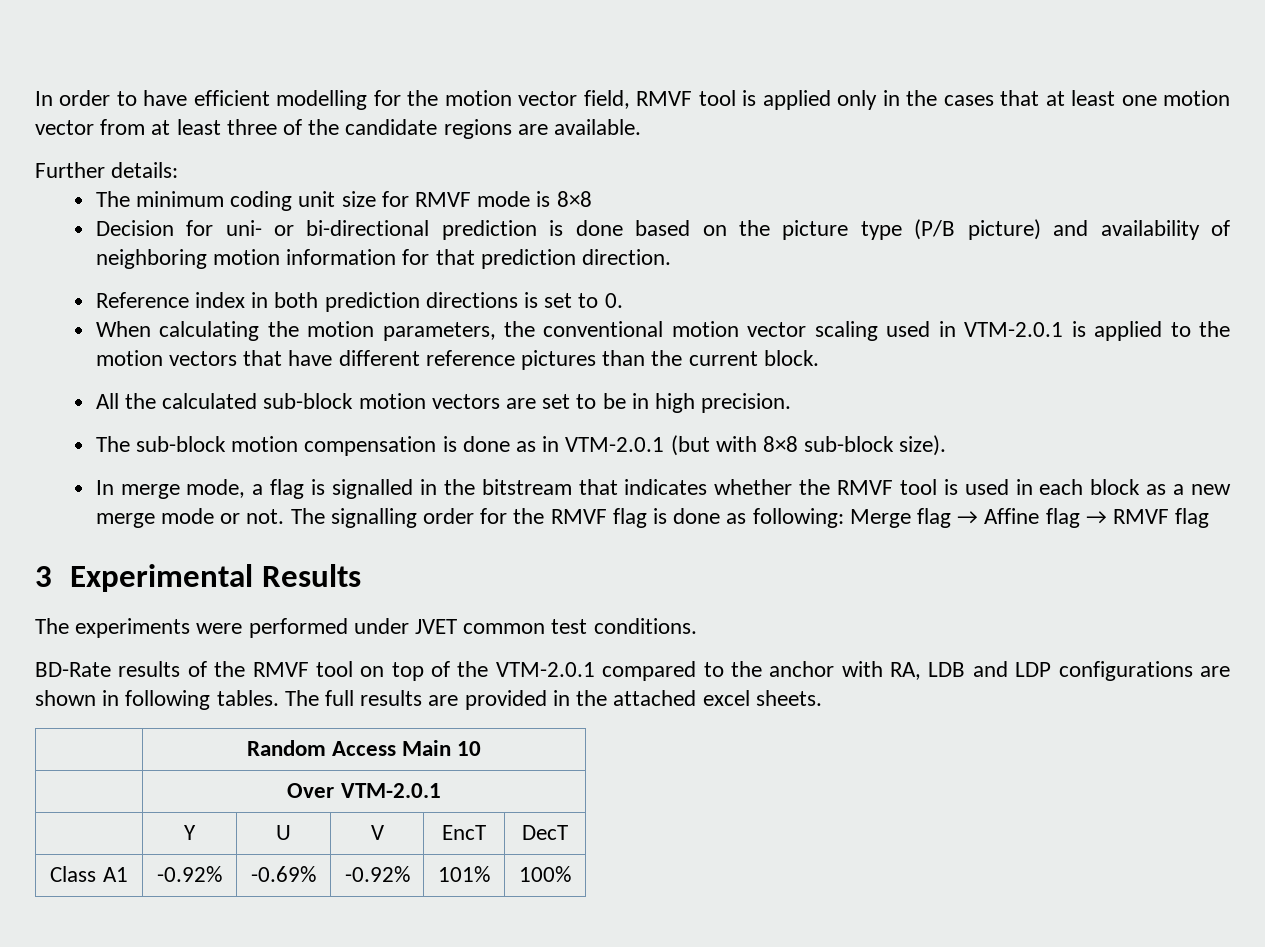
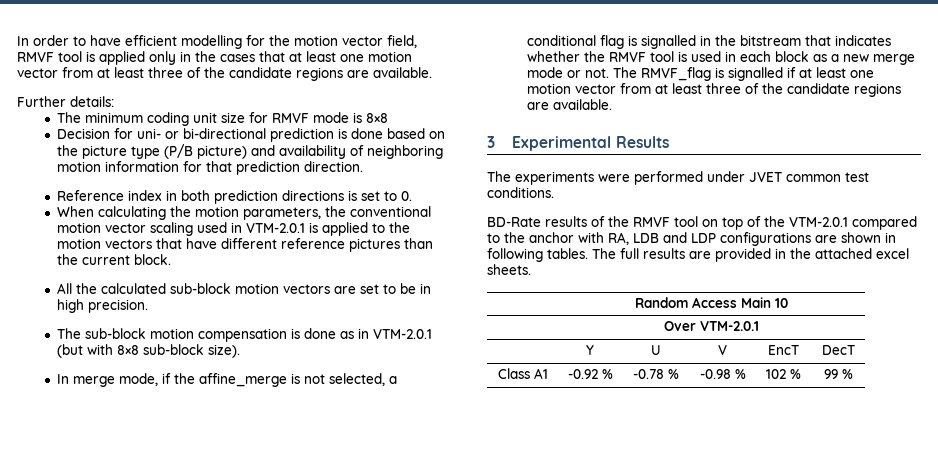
[252,484,264,495] a -> [162,373,398,387] [527,35,597,46] if the affine_merge is not selected, a conditional
[330,508,1210,528] signalling order for the RMVF flag is done as following: Merge flag → Affine flag → RMVF flag -> [641,67,875,81] [527,83,902,97] [527,99,613,110] RMVF_flag is signalled if at least one motion vector from at least three of the candidate regions are available.
[157,866,222,882] [251,866,316,882] [344,866,410,882] [438,866,490,882] [519,866,571,882] -0.92% | -0.69% | -0.92% | 101% | 100% -> [567,369,613,379] [633,369,679,379] [699,369,746,379] [766,369,801,379] [823,369,853,379] -0.92 % | -0.78 % | -0.98 % | 102 % | 99 %

